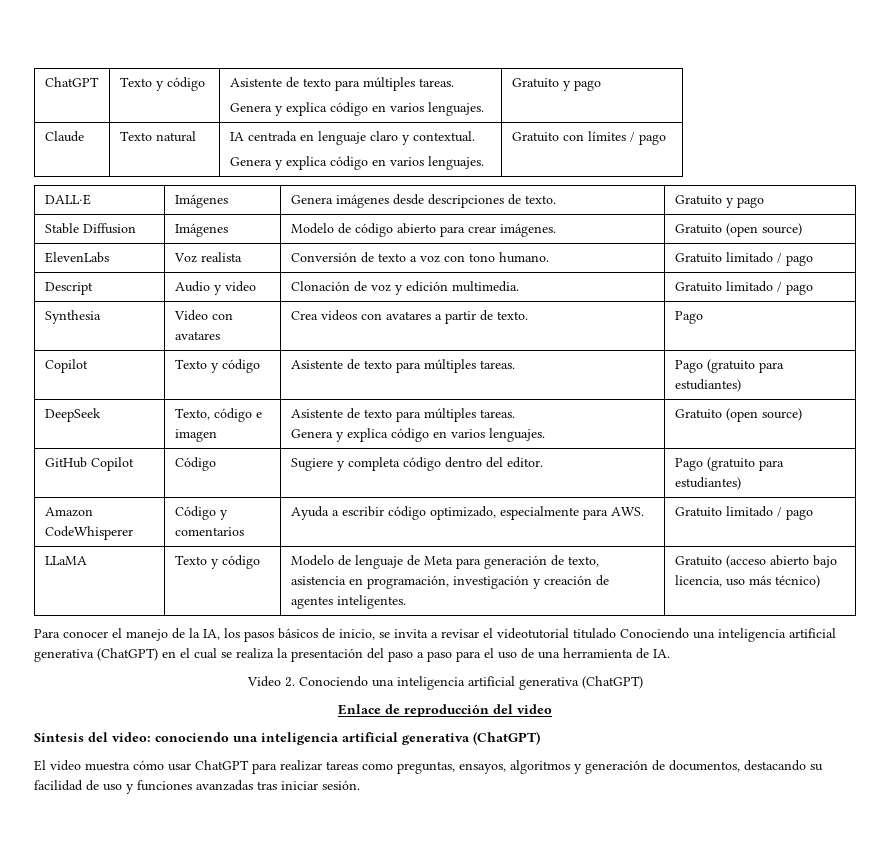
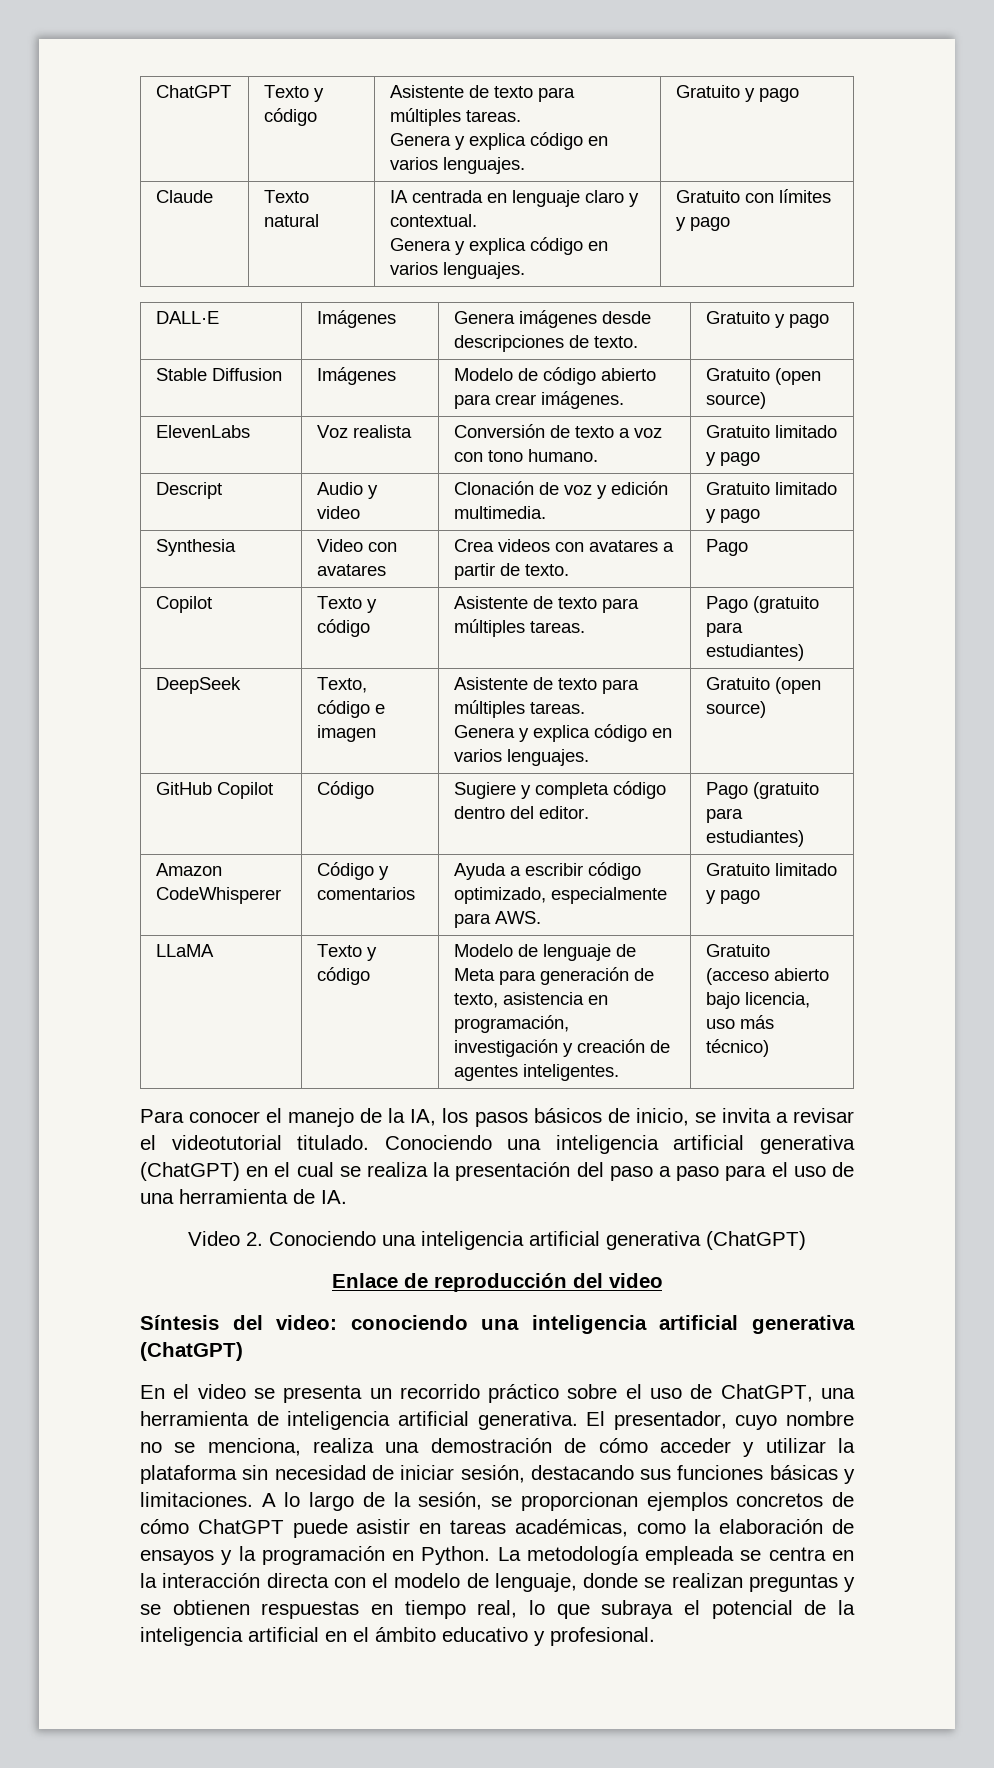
[629,132,635,142] / -> [676,217,687,231] y
[776,253,782,263] / -> [706,452,717,466] y
[776,282,782,292] / -> [706,509,717,523] y
[776,507,782,517] / -> [706,890,717,904] y
[573,628,616,639] titulado -> [297,1135,370,1150] titulado.
[34,760,823,774] [34,780,360,794] El video muestra cómo usar ChatGPT para realizar tareas como preguntas, ensayos, algoritmos y generación de documentos, destacando su facilidad de uso y funciones avanzadas tras iniciar sesión. -> [140,1384,855,1403] [140,1411,854,1430] [140,1438,856,1457] [140,1465,855,1484] [140,1492,855,1511] [140,1519,854,1538] [140,1546,854,1565] [140,1573,855,1592] [140,1600,855,1619] [140,1627,655,1646] En el video se presenta un recorrido práctico sobre el uso de ChatGPT, una herramienta de inteligencia artificial generativa. El presentador, cuyo nombre no se menciona, realiza una demostración de cómo acceder y utilizar la plataforma sin necesidad de iniciar sesión, destacando sus funciones básicas y limitaciones. A lo largo de la sesión, se proporcionan ejemplos concretos de cómo ChatGPT puede asistir en tareas académicas, como la elaboración de ensayos y la programación en Python. La metodología empleada se centra en la interacción directa con el modelo de lenguaje, donde se realizan preguntas y se obtienen respuestas en tiempo real, lo que subraya el potencial de la inteligencia artificial en el ámbito educativo y profesional.

